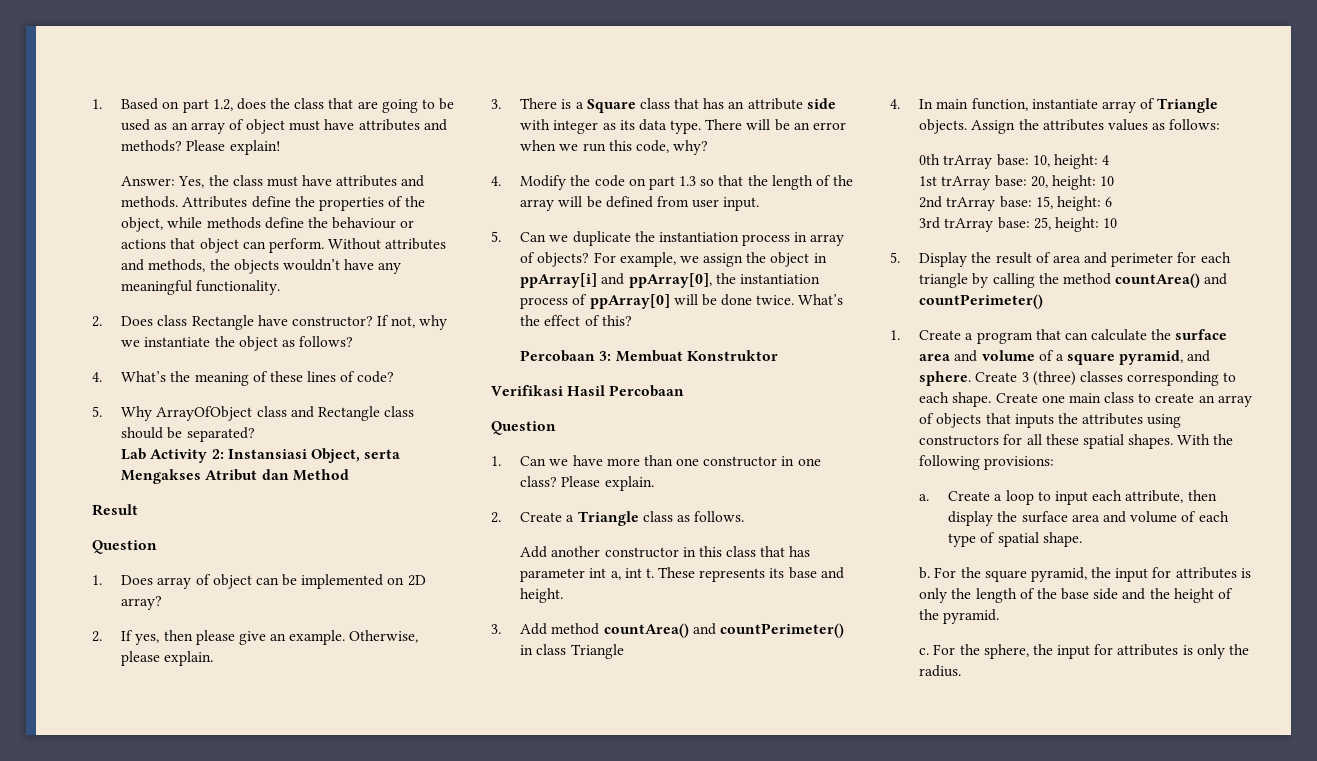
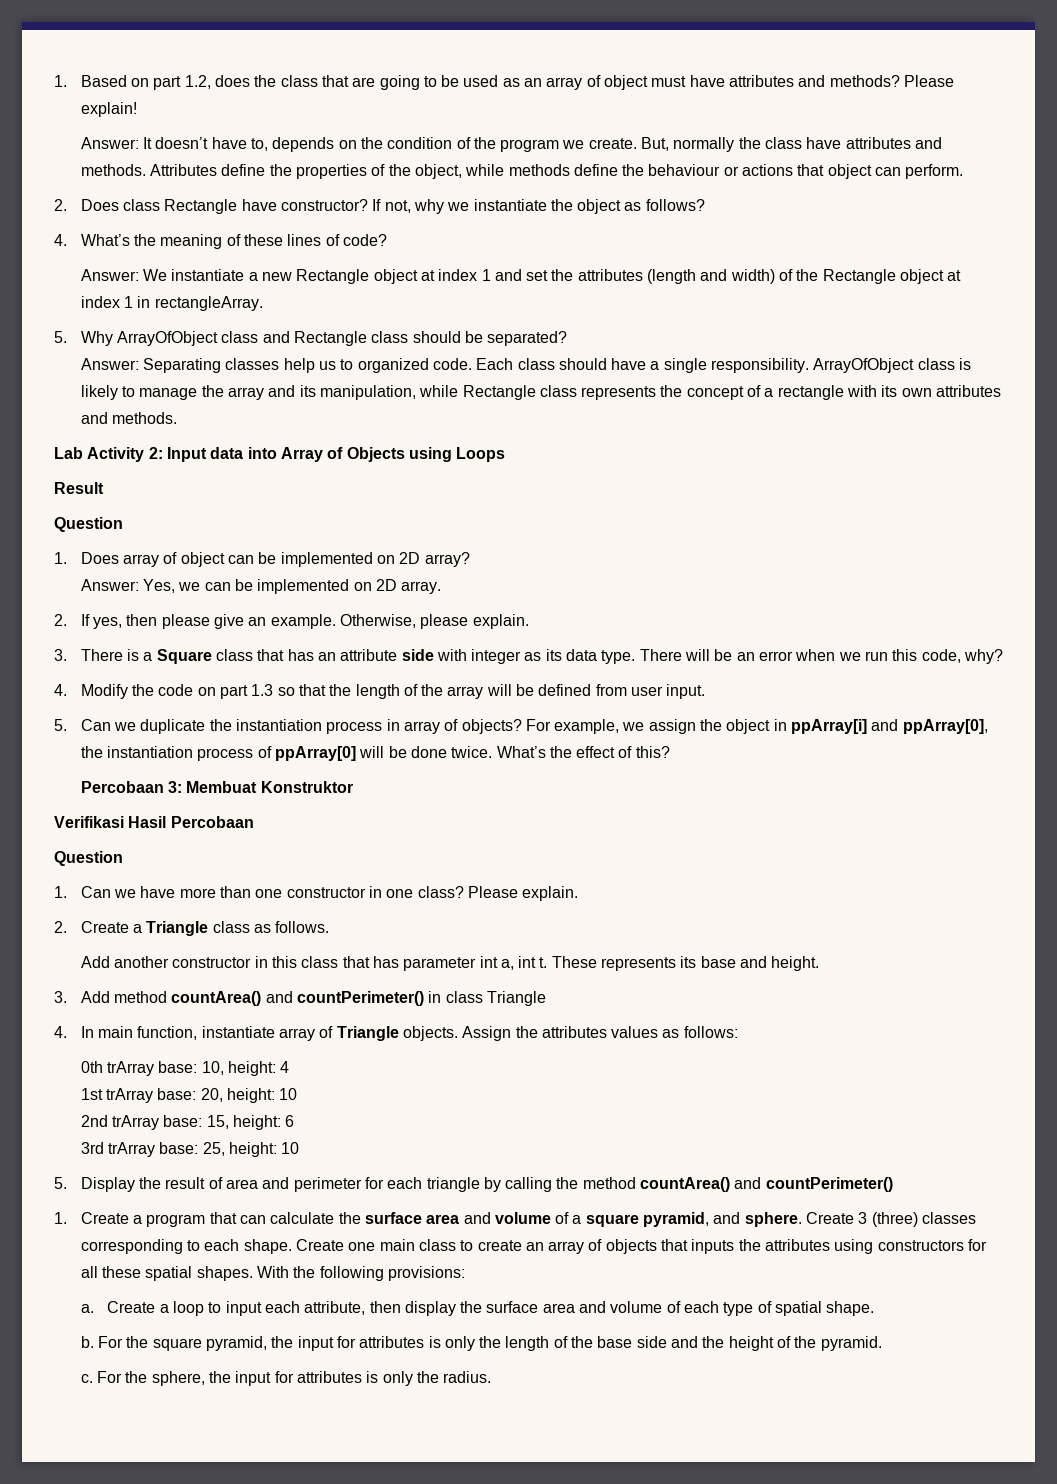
[178,175,298,188] Yes, the class must -> [142,137,803,152] It doesn’t have to, depends on the condition of the program we create. But, normally the class
[328,238,447,250] [121,259,402,274] [121,280,281,295] Without attributes and methods, the objects wouldn’t have any meaningful functionality. -> (964, 171) none
(395, 377) none -> [80,269,962,284] [80,296,263,311] // Answer: We instantiate a new Rectangle object at index 1 and set the attributes (length and width) of the Rectangle object at index 1 in rectangleArray.
[121,448,401,463] [121,469,349,484] Lab Activity 2: Instansiasi Object, serta Mengakses Atribut dan Method -> [80,358,972,373] [80,385,1002,400] [80,412,177,424] [54,447,506,462] Answer: Separating classes help us to organized code. Each class should have a single responsibility. ArrayOfObject class is likely to manage the array and its manipulation, while Rectangle class represents the concept of a rectangle with its own attributes and methods. // Lab Activity 2: Input data into Array of Objects using Loops
(163, 603) none -> [80,579,442,594] // Answer: Yes, we can be implemented on 2D array.

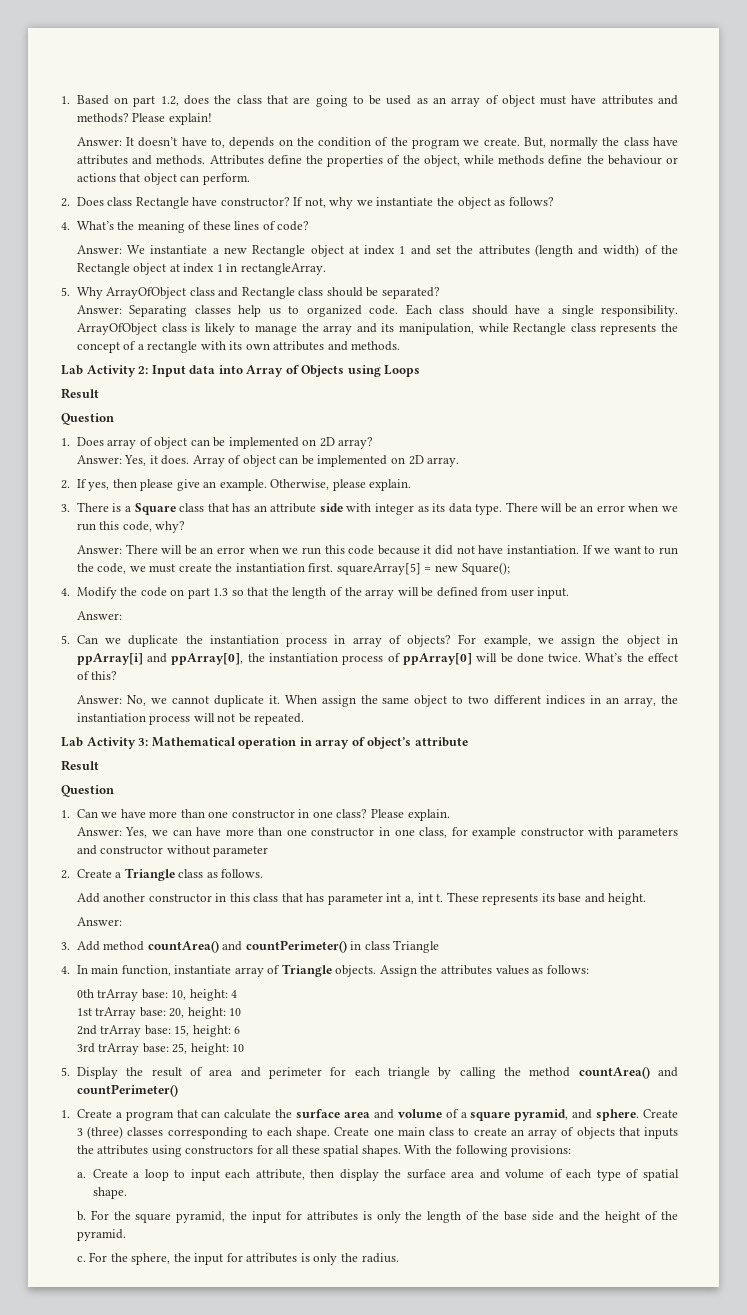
[178,582,201,591] we -> [149,455,276,467] it does. Array of object
(1003, 656) none -> [76,544,678,555] [76,562,510,575] // Answer: There will be an error when we run this code because it did not have instantiation. If we want to run the code, we must create the instantiation first. squareArray[5] = new Square();
(706, 691) none -> [76,611,122,620] // Answer:
[80,781,353,793] [54,816,254,828] Percobaan 3: Membuat Konstruktor // Verifikasi Hasil Percobaan -> [76,695,678,707] [76,713,305,725] [61,737,468,749] [61,760,99,771] Answer: No, we cannot duplicate it. When assign the same object to two different indices in an array, the instantiation process will not be repeated. // Lab Activity 3: Mathematical operation in array of object’s attribute // Result
(579, 893) none -> [76,827,678,839] [76,845,269,857] // Answer: Yes, we can have more than one constructor in one class, for example constructor with parameters and constructor without parameter
(820, 963) none -> [76,917,122,926] // Answer:

